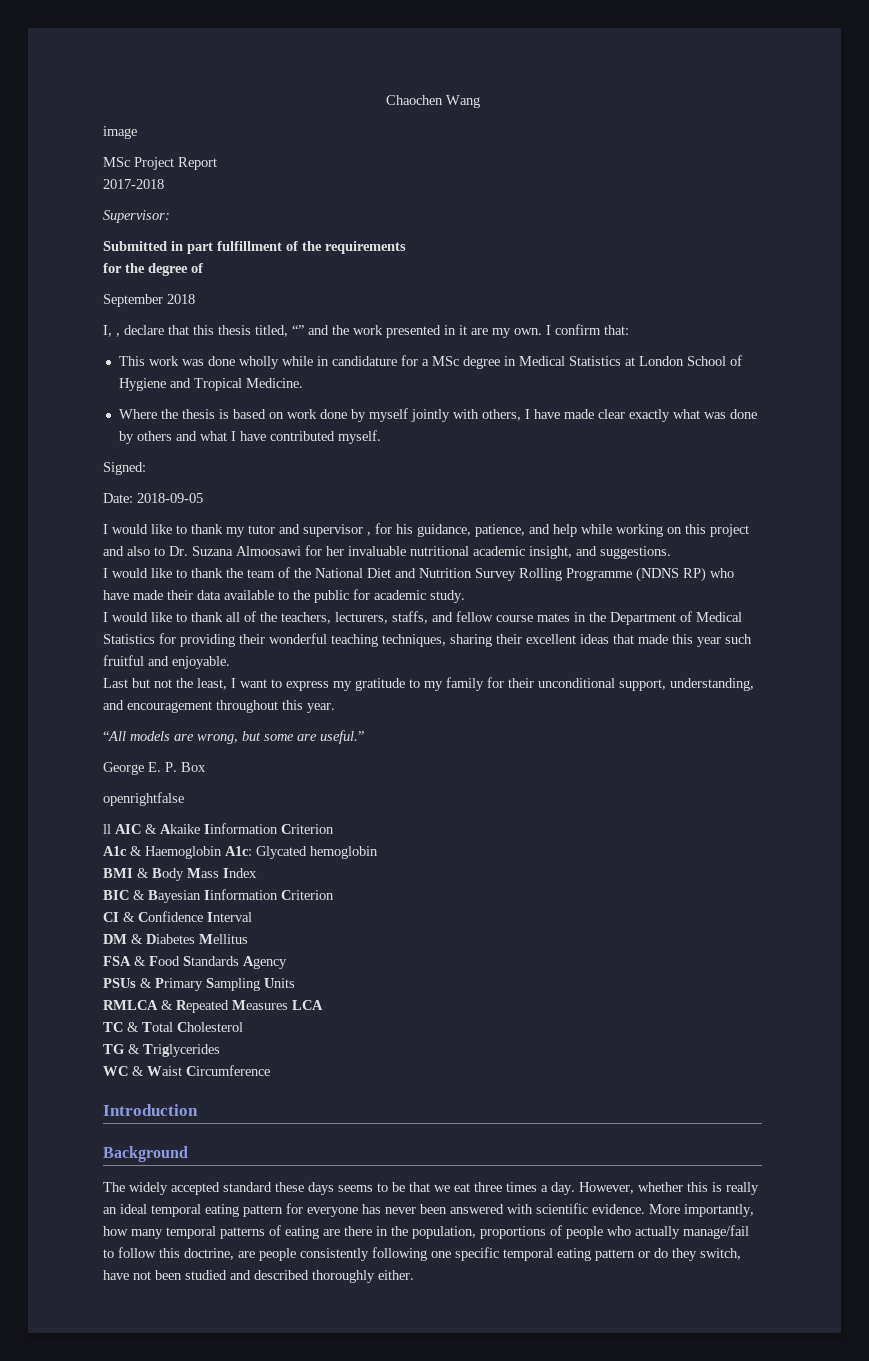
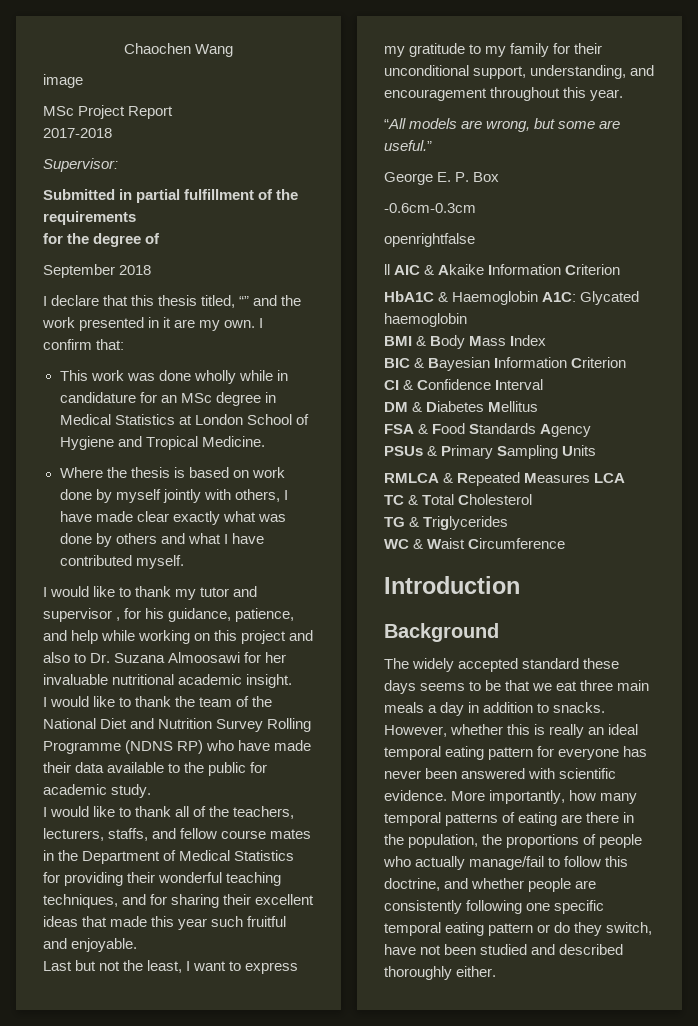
[187,242,213,254] part -> [136,189,181,203] partial
[103,325,120,337] I, , -> [43,296,47,306] I
[421,359,429,366] a -> [160,395,177,403] an
[103,462,146,475] [103,493,203,503] // Signed: // Date: 2018-09-05 -> (184, 562) none
[529,546,671,559] insight, and suggestions. -> [246,674,293,688] insight.
(446, 640) none -> [122,894,168,905] and for
(206, 767) none -> [384,203,476,213] // -0.6cm-0.3cm
[204,823,334,834] [103,846,127,856] Iinformation Criterion // A1c -> [488,264,621,275] [384,291,434,302] Information Criterion // HbA1C
[225,846,378,859] A1c: Glycated hemoglobin -> [542,291,640,305] [384,313,467,327] A1C: Glycated haemoglobin
[204,889,278,900] Iinformation -> [494,357,568,368] Information
[506,1182,575,1195] times a day. -> [617,680,650,691] [384,702,606,716] main meals a day in addition to snacks.
(476, 1232) none -> [482,834,503,845] the
[238,1248,296,1261] are people -> [444,878,597,892] and whether people are

